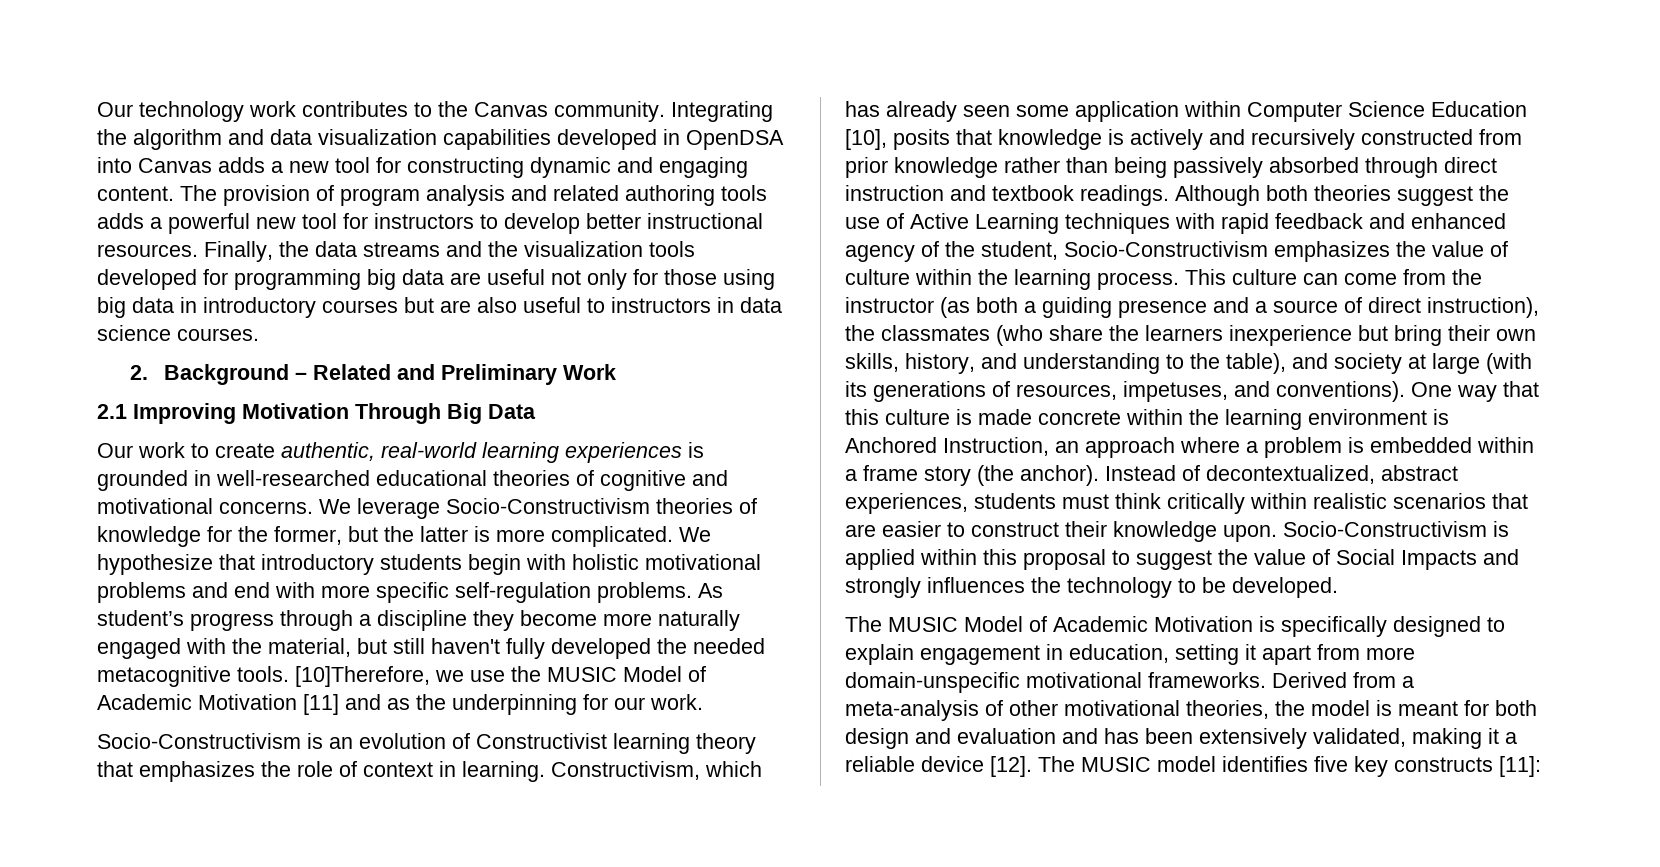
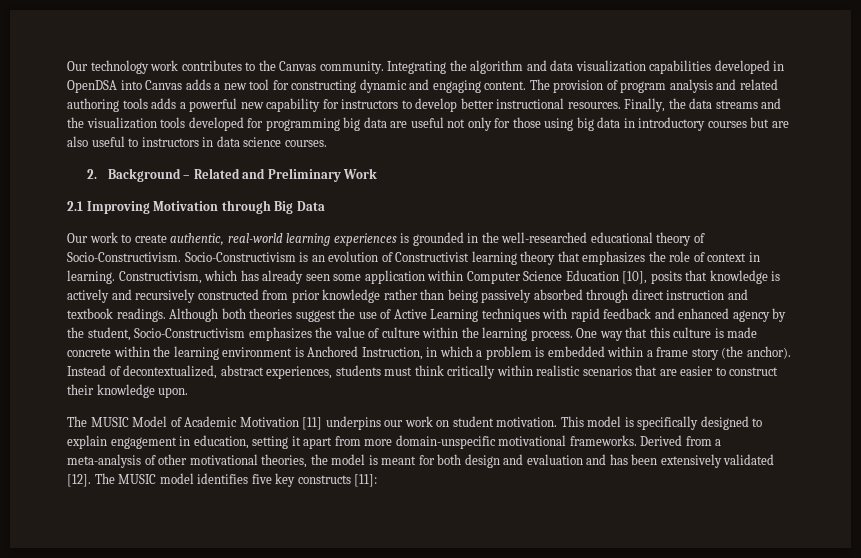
[302,213,337,229] tool -> [266,98,321,112] capability
[355,403,441,424] Through -> [221,200,271,214] through
(211, 478) none -> [481,232,499,243] the
[493,470,728,491] [97,498,757,519] [97,526,711,547] [97,554,761,575] [97,582,723,603] [97,610,740,631] [97,638,765,659] [97,666,706,687] [97,694,703,715] theories of cognitive and motivational concerns. We leverage Socio-Constructivism theories of knowledge for the former, but the latter is more complicated. We hypothesize that introductory students begin with holistic motivational problems and end with more specific self-regulation problems. As student’s progress through a discipline they become more naturally engaged with the material, but still haven't fully developed the needed metacognitive tools. [10]Therefore, we use the MUSIC Model of Academic Motivation [11] and as the underpinning for our work. // -> [656,232,705,246] [67,252,181,262] theory of Socio-Constructivism.
[921,241,939,257] of -> [772,308,787,322] by
[1185,269,1482,285] [845,297,1539,318] [845,325,1536,346] [845,353,1532,374] [845,381,1405,402] This culture can come from the instructor (as both a guiding presence and a source of direct instruction), the classmates (who share the learners inexperience but bring their own skills, history, and understanding to the table), and society at large (with its generations of resources, impetuses, and conventions). -> (573, 335) none
[1055,437,1240,458] an approach where -> [426,346,473,357] in which
[1283,521,1509,537] [845,549,1519,570] [845,577,1338,598] Socio-Constructivism is applied within this proposal to suggest the value of Social Impacts and strongly influences the technology to be developed. -> (189, 392) none
(1253, 624) none -> [302,416,622,430] [11] underpins our work on student motivation. This model
[1313,728,1517,749] [845,756,984,772] validated, making it a reliable device -> [723,454,775,465] validated

